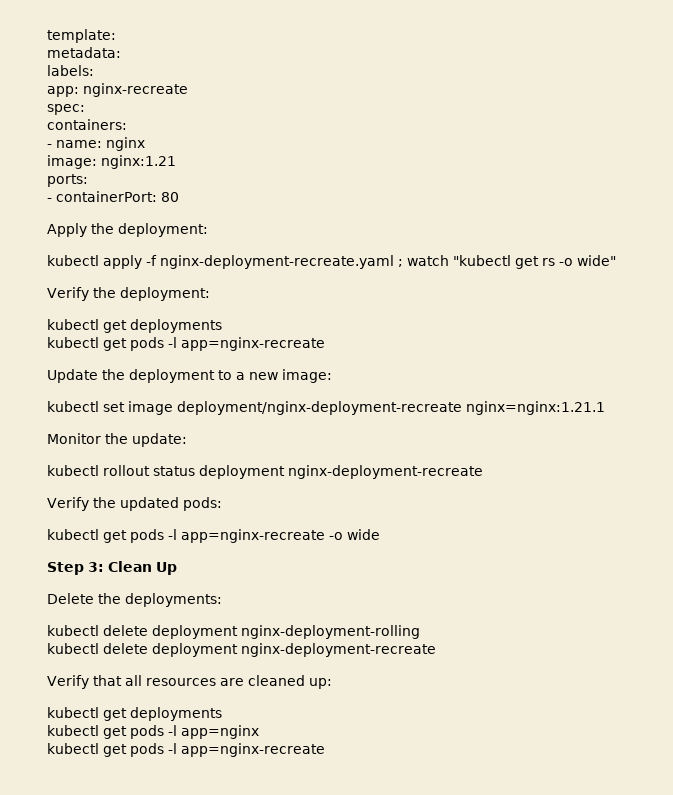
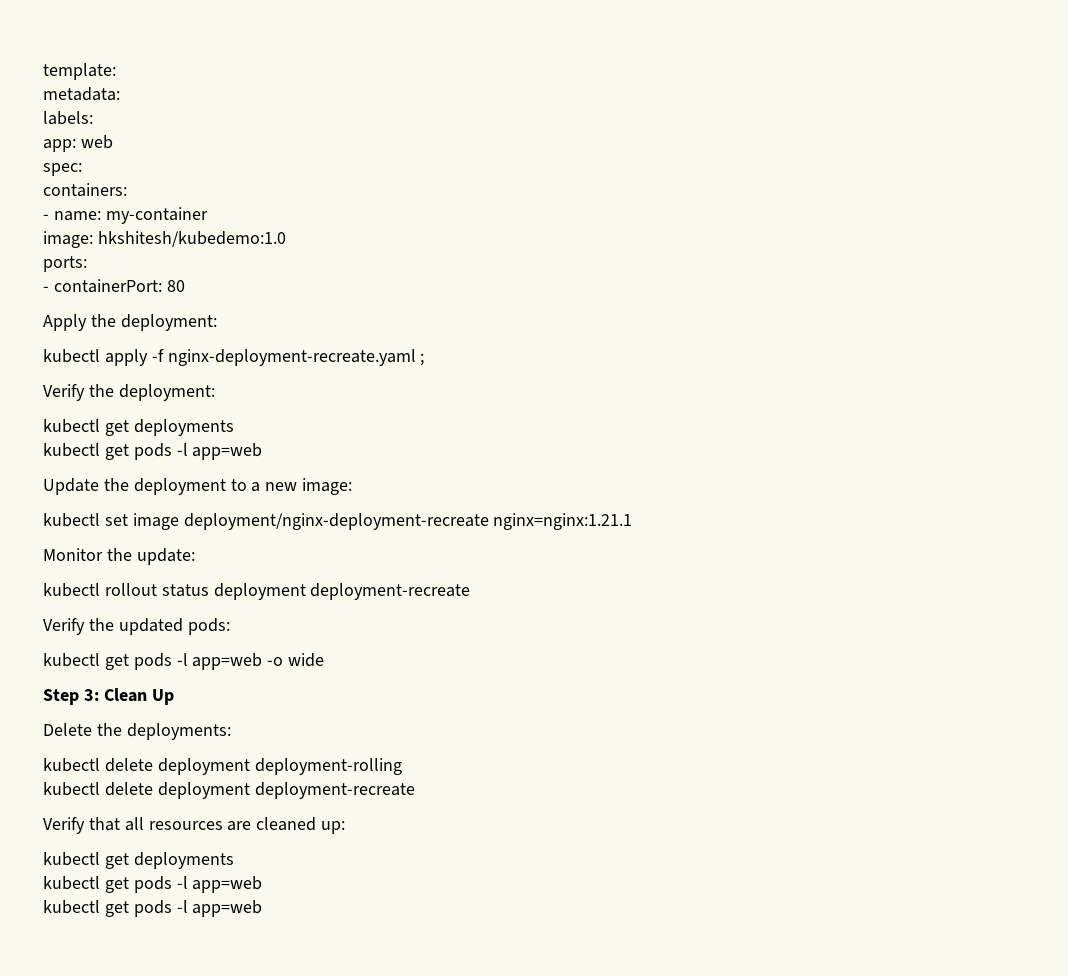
[83,83,188,97] nginx-recreate -> [80,135,113,149] web
[106,137,145,151] [47,155,176,169] nginx // image: nginx:1.21 -> [105,207,208,224] [43,231,286,248] my-container // image: hkshitesh/kubedemo:1.0
[407,255,616,269] watch "kubectl get rs -o wide" -> (425, 359) none
[181,337,325,351] app=nginx-recreate -> [192,443,263,460] app=web
[288,465,483,479] nginx-deployment-recreate -> [310,583,471,600] deployment-recreate
[181,529,325,543] app=nginx-recreate -> [192,653,263,670] app=web
[241,625,420,639] [47,643,436,657] nginx-deployment-rolling // kubectl delete deployment nginx-deployment-recreate -> [254,758,402,775] [43,782,415,799] deployment-rolling // kubectl delete deployment deployment-recreate
[181,725,259,739] [47,743,325,757] app=nginx // kubectl get pods -l app=nginx-recreate -> [192,876,263,893] [43,900,263,917] app=web // kubectl get pods -l app=web

